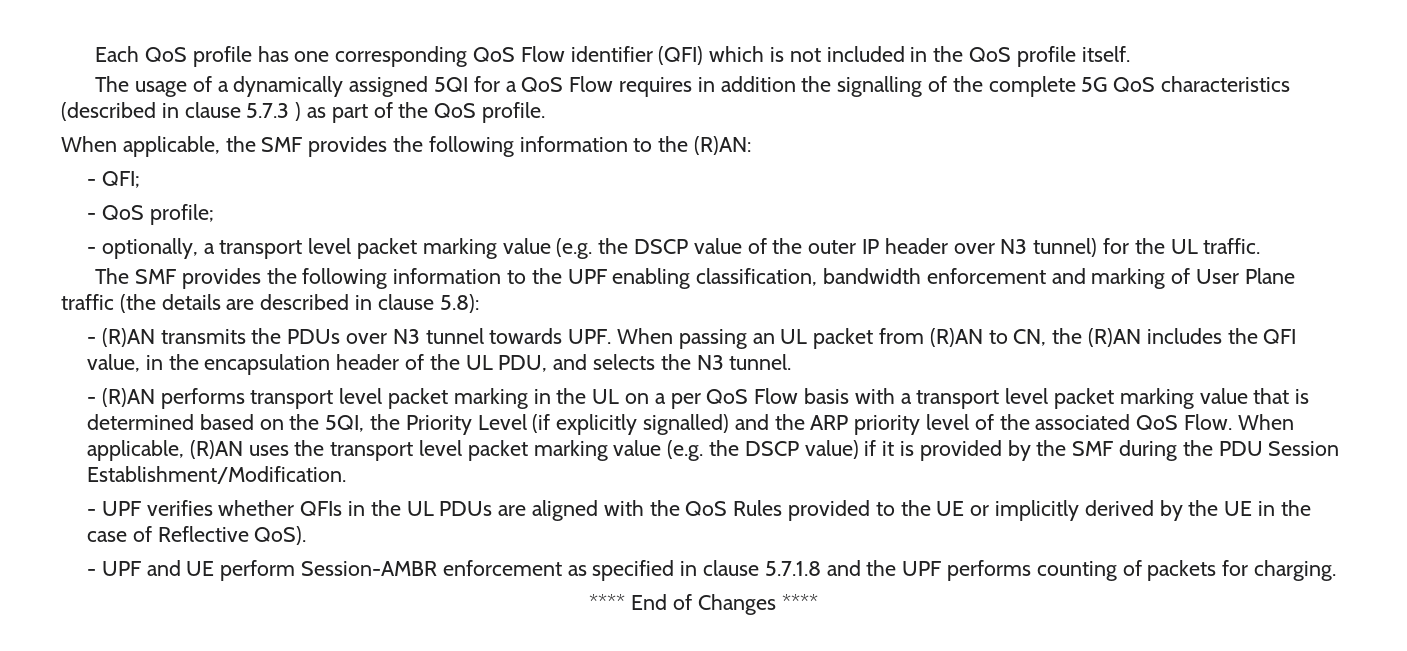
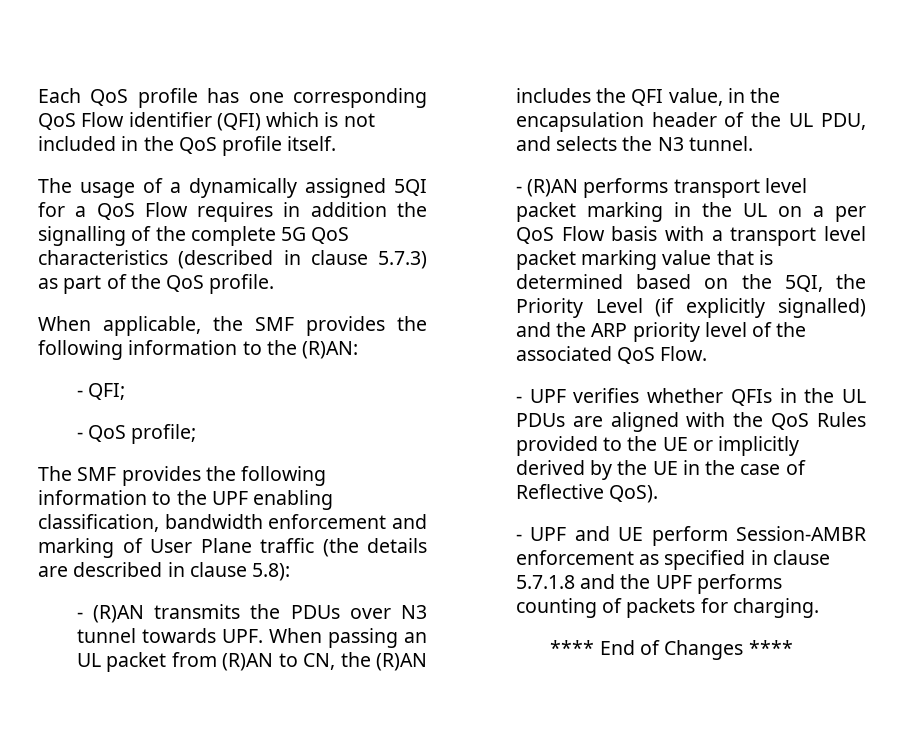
[246,102,302,121] 5.7.3 ) -> [378,251,427,269] 5.7.3)
[86,238,1261,259] // - optionally, a transport level packet marking value (e.g. the DSCP value of the outer IP header over N3 tunnel) for the UL traffic. -> (197, 434) none
[1237,414,1294,430] [86,440,1340,461] [86,466,346,484] When applicable, (R)AN uses the transport level packet marking value (e.g. the DSCP value) if it is provided by the SMF during the PDU Session Establishment/Modification. -> (708, 353) none

